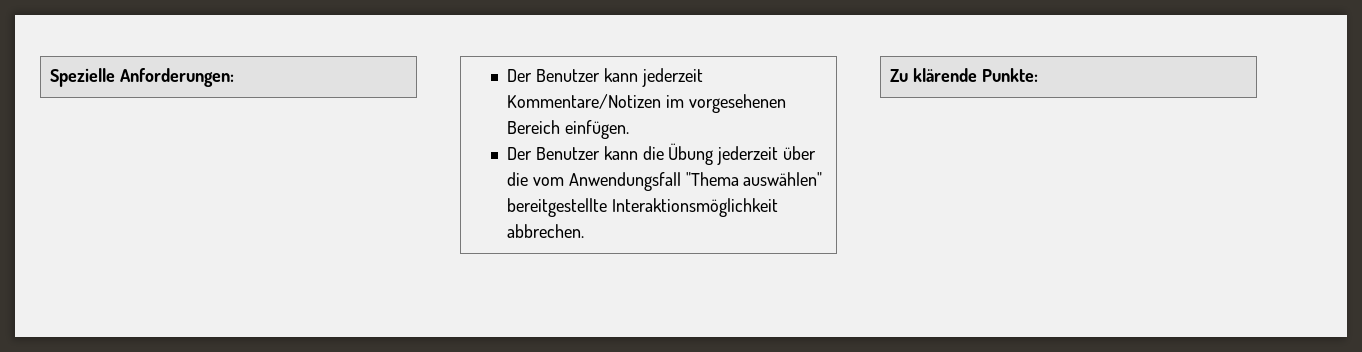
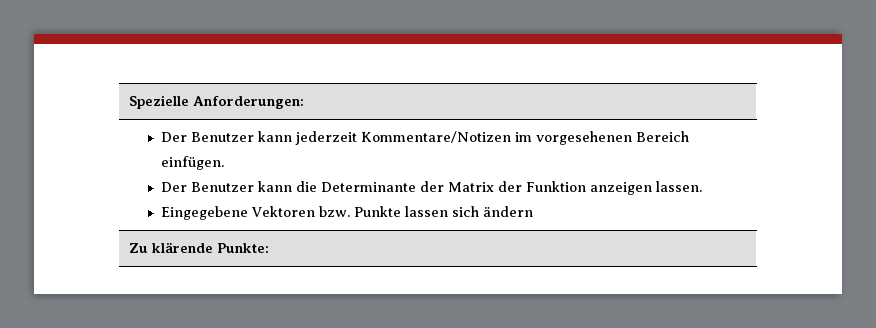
[668,143,817,165] [507,172,823,191] [507,198,778,217] [507,224,585,238] Übung jederzeit über die vom Anwendungsfall "Thema auswählen" bereitgestellte Interaktionsmöglichkeit abbrechen. -> [321,181,703,195] [161,206,534,220] Determinante der Matrix der Funktion anzeigen lassen. // Eingegebene Vektoren bzw. Punkte lassen sich ändern

